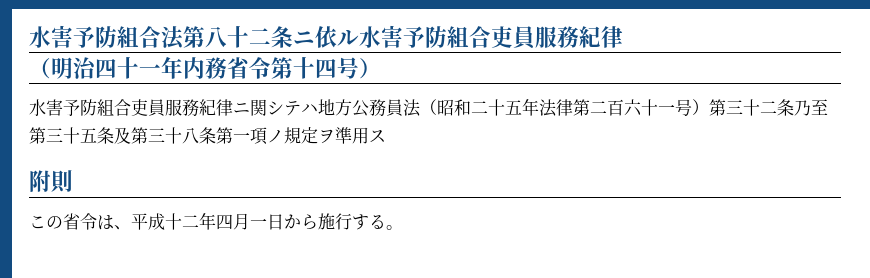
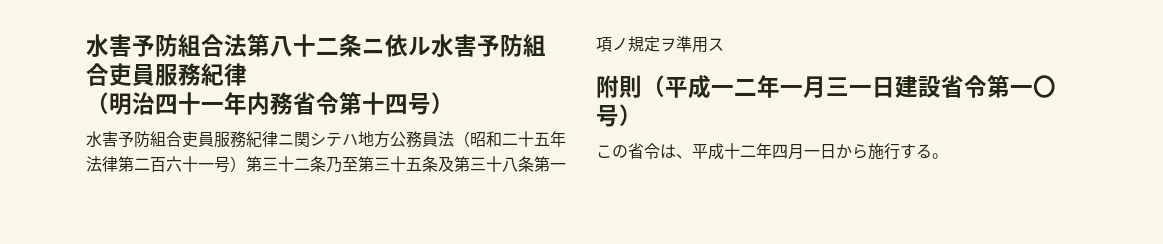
(73, 181) none -> [642,75,1056,99] [596,104,642,127] （平成一二年一月三一日建設省令第一〇号）

